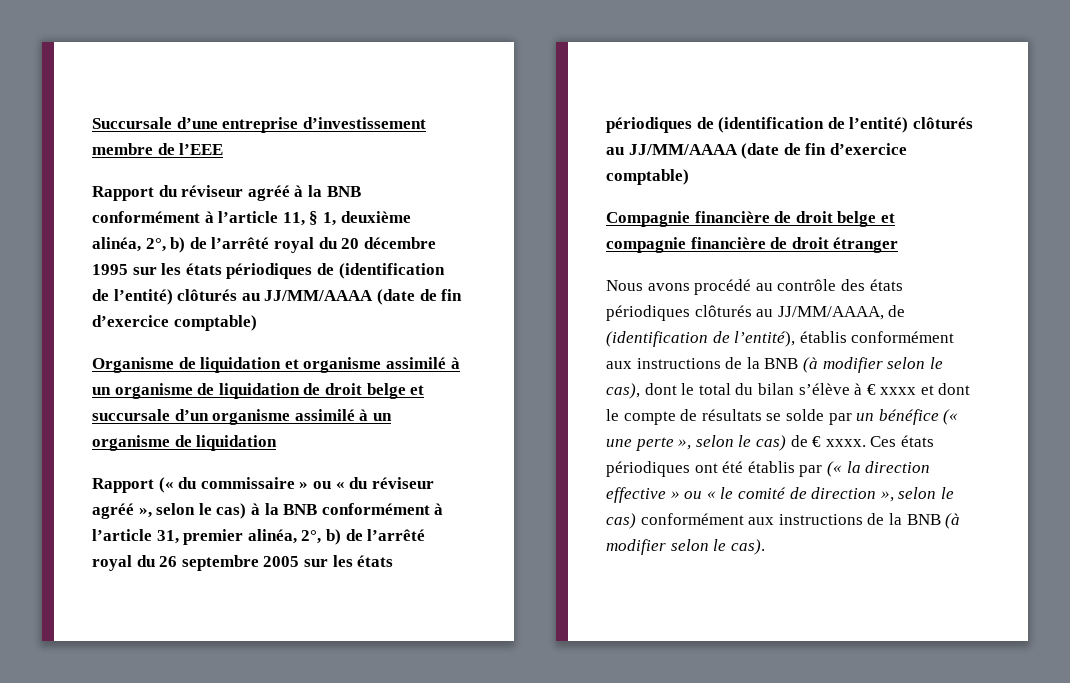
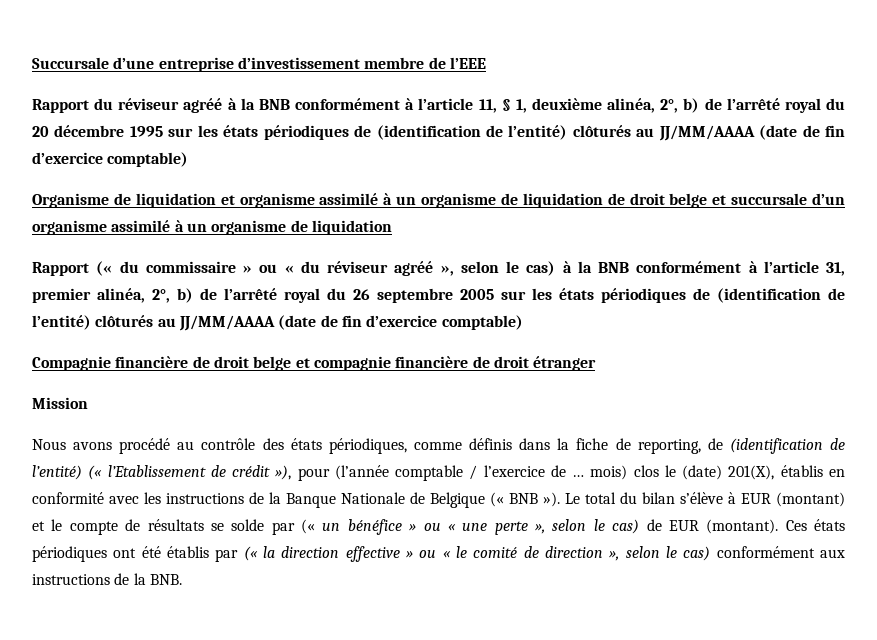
(899, 245) none -> [32,397,88,409] // Mission
[606,305,906,321] [606,331,955,347] [606,357,943,373] [606,383,695,399] périodiques clôturés au JJ/MM/AAAA, de (identification de l’entité), établis conformément aux instructions de la BNB (à modifier selon le cas), dont le -> [328,438,846,454] [32,465,846,481] [32,492,580,508] périodiques, comme définis dans la fiche de reporting, de (identification de l’entité) (« l’Etablissement de crédit »), pour (l’année comptable / l’exercice de … mois) clos le (date) 201(X), établis en conformité avec les instructions de la Banque Nationale de Belgique (« BNB »). Le
[866,383,971,395] € xxxx et dont -> [741,492,845,507] [32,521,45,531] EUR (montant) et
(852, 419) none -> [301,519,315,534] («
[943,409,959,425] (« -> [409,523,456,531] » ou «
[812,436,866,447] € xxxx. -> [668,519,779,534] EUR (montant).
[906,513,961,529] [606,539,765,555] BNB (à modifier selon le cas). -> [149,574,182,585] BNB.

